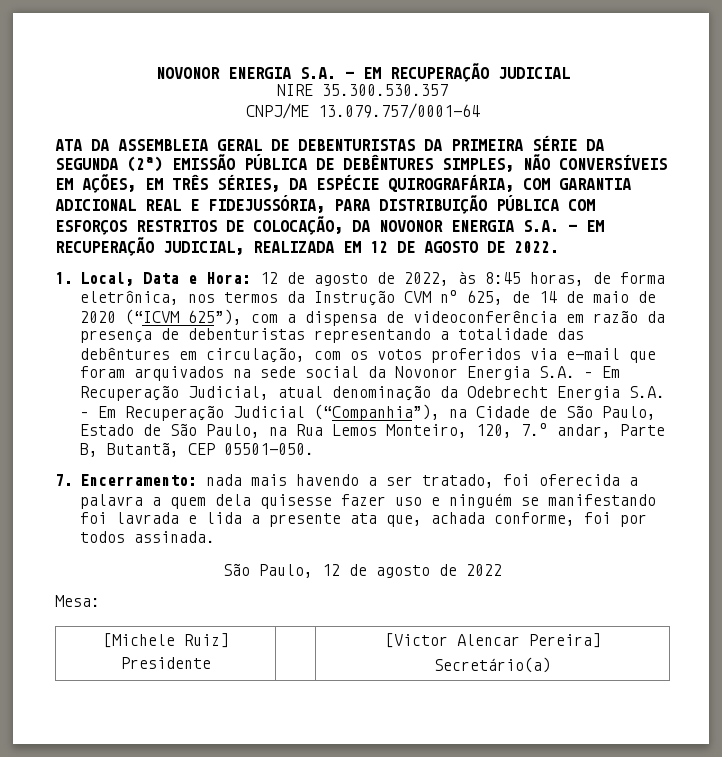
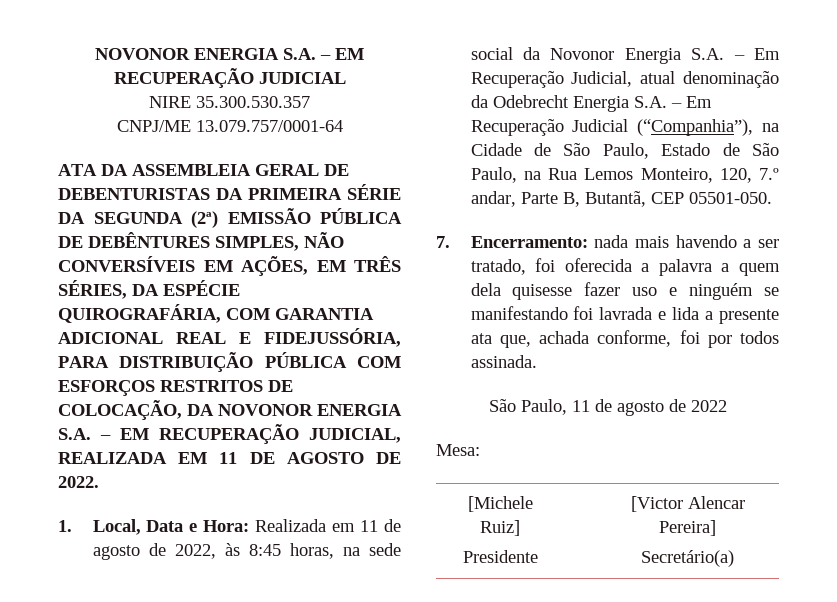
[370,241,388,253] 12 -> [219,452,238,464] 11
[259,272,278,284] 12 -> [255,519,379,532] Realizada em 11
[592,272,665,284] [79,290,656,306] [79,309,665,326] [79,328,584,343] [79,347,656,363] [79,366,224,381] de forma eletrônica, nos termos da Instrução CVM nº 625, de 14 de maio de 2020 (“ICVM 625”), com a dispensa de videoconferência em razão da presença de debenturistas representando a totalidade das debêntures em circulação, com os votos proferidos via e-mail que foram arquivados -> (334, 551) none
[322,564,340,576] 12 -> [571,400,590,412] 11

